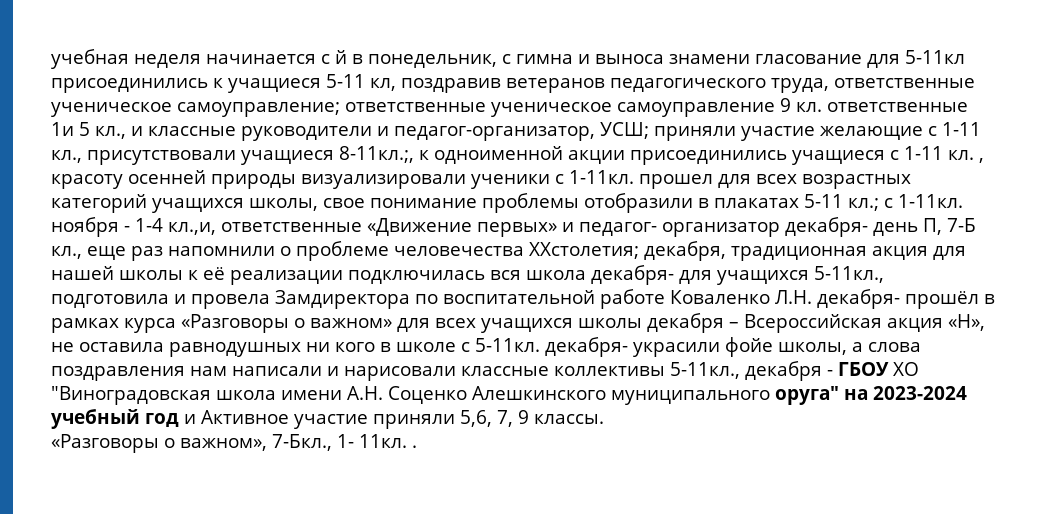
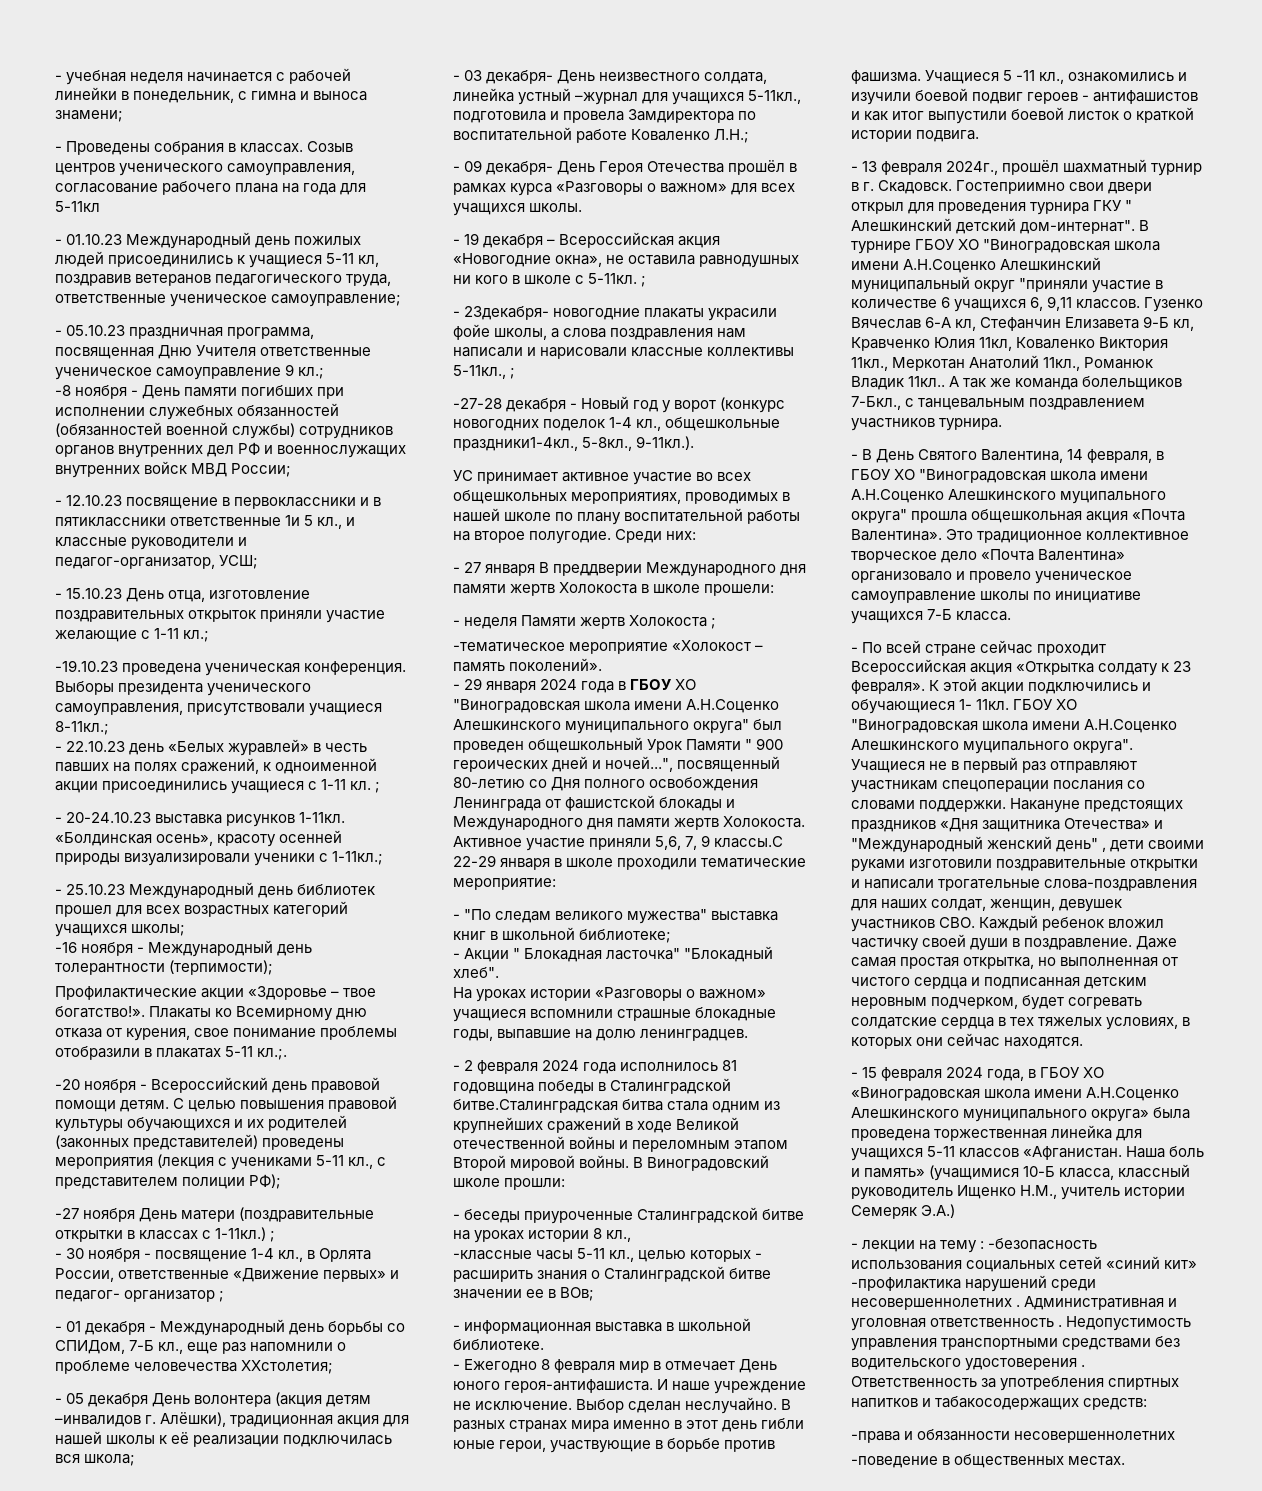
(51, 59) none -> [55,75,62,81] -
[335,50,347,64] й -> [289,68,352,84] [55,87,117,100] рабочей линейки
[669,50,965,68] знамени гласование для 5-11кл -> [55,110,123,122] [55,141,354,155] [55,163,356,176] [55,181,367,195] [55,201,100,212] [55,232,362,249] [55,251,104,267] знамени; // - Проведены собрания в классах. Созыв центров ученического самоуправления, согласование рабочего плана на года для 5-11кл // - 01.10.23 Международный день пожилых людей
[345,98,822,117] ответственные ученическое самоуправление 9 кл. -> [55,325,315,339] [55,345,372,359] [55,364,325,380] [55,385,345,399] [55,403,340,420] [55,422,394,439] [55,442,407,458] [55,461,292,478] [55,495,382,509] [55,517,166,527] // - 05.10.23 праздничная программа, посвященная Дню Учителя ответственные ученическое самоуправление 9 кл.; // -8 ноября - День памяти погибших при исполнении служебных обязанностей (обязанностей военной службы) сотрудников органов внутренних дел РФ и военнослужащих внутренних войск МВД России; // - 12.10.23 посвящение в первоклассники и в пятиклассники
(649, 130) none -> [55,588,311,602] [55,610,257,622] // - 15.10.23 День отца, изготовление поздравительных открыток
[51,146,414,165] кл., присутствовали учащиеся 8-11кл.;, -> [183,630,210,642] [55,660,407,676] [55,681,312,696] [55,703,383,716] [55,721,109,735] [55,739,368,756] [55,758,260,774] кл.; // -19.10.23 проведена ученическая конференция. Выборы президента ученического самоуправления, присутствовали учащиеся 8-11кл.; // - 22.10.23 день «Белых журавлей» в честь павших на полях сражений,
[979,158,984,163] , -> [375,782,381,793] [55,812,346,827] [55,832,214,846] ; // - 20-24.10.23 выставка рисунков 1-11кл. «Болдинская осень»,
[569,170,634,184] 1-11кл. -> [332,851,384,865] [55,882,376,899] 1-11кл.; // - 25.10.23 Международный день библиотек
[249,198,318,211] школы, -> [131,924,186,936] [55,940,313,957] [55,960,274,975] [55,986,377,1000] [55,1006,368,1021] [55,1028,191,1041] школы; // -16 ноября - Международный день толерантности (терпимости); // Профилактические акции «Здоровье – твое богатство!». Плакаты ко Всемирному дню отказа от курения,
[848,194,963,211] [51,217,216,237] кл.; с 1-11кл. ноября - 1-4 кл.,и, -> [257,1048,288,1060] [55,1077,381,1093] [55,1096,398,1112] [55,1115,348,1132] [55,1134,345,1150] [55,1154,387,1170] [55,1174,282,1189] [55,1207,375,1222] [55,1227,276,1242] [55,1248,372,1262] [55,1268,114,1282] кл.;. // -20 ноября - Всероссийский день правовой помощи детям. С целью повышения правовой культуры обучающихся и их родителей (законных представителей) проведены мероприятия (лекция с учениками 5-11 кл., с представителем полиции РФ); // -27 ноября День матери (поздравительные открытки в классах с 1-11кл.) ; // - 30 ноября - посвящение 1-4 кл., в Орлята России,
[785,217,942,237] декабря- день П, -> [219,1291,225,1302] [55,1319,406,1336] [55,1340,125,1354] ; // - 01 декабря - Международный день борьбы со СПИДом,
[644,241,726,261] декабря, -> [55,1392,372,1407] [55,1412,227,1427] // - 05 декабря День волонтера (акция детям –инвалидов г. Алёшки),
[526,265,674,285] школа декабря- -> [84,1454,136,1466] [453,70,768,84] [453,88,639,105] школа; // - 03 декабря- День неизвестного солдата, линейка устный –журнал
[775,289,900,309] Л.Н. декабря- -> [714,129,750,143] [453,160,725,175] Л.Н.; // - 09 декабря- День Героя Отечества
[578,318,642,328] школы -> [529,203,583,212] [453,233,480,245] школы. // - 19
[948,314,985,331] «Н», -> [453,253,603,267] «Новогодние окна»,
[545,337,628,357] декабря- -> [641,276,647,287] [453,306,705,320] ; // - 23декабря- новогодние плакаты
[745,361,919,381] [51,386,967,405] [51,409,196,429] декабря - ГБОУ ХО "Виноградовская школа имени А.Н. Соценко Алешкинского муниципального оруга" на 2023-2024 учебный год и -> [510,368,516,379] [453,396,786,413] [453,417,781,431] [453,436,695,451] [453,470,752,485] [453,490,791,504] [453,508,801,525] [453,529,697,544] [453,562,807,577] [453,582,775,596] [453,615,717,629] [453,640,764,654] [453,658,603,672] [453,678,697,693] [453,699,780,713] [453,719,783,734] [453,737,784,753] [453,756,781,772] [453,777,759,791] [453,795,736,811] [453,816,806,831] ; // -27-28 декабря - Новый год у ворот (конкурс новогодних поделок 1-4 кл., общешкольные праздники1-4кл., 5-8кл., 9-11кл.). // УС принимает активное участие во всех общешкольных мероприятиях, проводимых в нашей школе по плану воспитательной работы на второе полугодие. Среди них: // - 27 января В преддверии Международного дня памяти жертв Холокоста в школе прошели: // - неделя Памяти жертв Холокоста ; // -тематическое мероприятие «Холокост – память поколений». // - 29 января 2024 года в ГБОУ ХО "Виноградовская школа имени А.Н.Соценко Алешкинского муниципального округа" был проведен общешкольный Урок Памяти " 900 героических дней и ночей...", посвященный 80-летию со Дня полного освобождения Ленинграда от фашистской блокады и Международного дня памяти жертв Холокоста.
[534,414,604,424] [51,434,417,453] классы. // «Разговоры о важном», 7-Бкл., 1- 11кл. . -> [714,836,784,848] [453,855,807,870] [453,878,556,890] [453,909,779,924] [453,927,672,943] [453,946,774,962] [453,967,499,978] [453,987,767,1002] [453,1007,777,1022] [453,1029,749,1041] [453,1060,738,1074] [453,1078,732,1094] [453,1099,781,1113] [453,1117,740,1134] [453,1136,789,1152] [453,1155,770,1171] [453,1178,566,1190] [453,1207,805,1224] [453,1228,632,1243] [453,1248,763,1262] [453,1266,772,1282] [453,1287,595,1301] [453,1318,752,1334] [453,1339,544,1350] [453,1359,778,1373] [453,1379,807,1394] [453,1397,792,1414] [453,1418,805,1432] [453,1438,776,1453] [851,70,1188,84] [851,88,1199,105] [851,107,1195,124] [851,130,980,142] [851,159,1203,176] [851,180,1153,194] [851,200,1133,215] [851,218,1150,234] [851,239,1161,254] [851,257,1102,273] [851,276,1164,293] [851,296,1204,312] [851,316,1195,331] [851,337,1169,351] [851,355,1154,371] [851,376,1183,390] [851,396,1146,410] [851,418,1003,431] [851,449,1165,463] [851,469,1149,483] [851,489,1167,504] [851,509,1186,524] [851,529,1190,543] [851,549,1126,563] [851,571,1133,584] [851,591,1142,604] [851,609,1012,624] [851,640,1107,656] [851,659,1192,676] [851,678,1152,694] [851,699,1078,714] [851,719,1178,733] [851,739,1134,754] [851,757,1138,773] [851,780,1146,793] [851,798,1184,813] [851,818,1164,832] [851,836,1205,853] [851,859,1199,872] [851,879,1198,891] [851,899,1123,912] [851,915,1165,932] [851,934,1178,951] [851,957,1179,969] [851,977,1148,989] [851,995,1143,1010] [851,1017,1191,1030] [851,1033,1084,1049] [851,1067,1105,1081] [851,1087,1180,1101] [851,1107,1191,1122] [851,1125,1143,1141] [851,1146,1205,1161] [851,1164,1191,1181] [851,1185,1186,1200] [851,1204,956,1219] [851,1238,1098,1253] [851,1256,1198,1272] [851,1275,1097,1292] [851,1296,1178,1310] [851,1316,1192,1331] [851,1336,1181,1351] [851,1358,1086,1371] [851,1376,1180,1391] [851,1396,1148,1410] [851,1429,1176,1443] [851,1454,1126,1468] классы.С 22-29 января в школе проходили тематические мероприятие: // - "По следам великого мужества" выставка книг в школьной библиотеке; // - Акции " Блокадная ласточка" "Блокадный хлеб". // На уроках истории «Разговоры о важном» учащиеся вспомнили страшные блокадные годы, выпавшие на долю ленинградцев. // - 2 февраля 2024 года исполнилось 81 годовщина победы в Сталинградской битве.Сталинградская битва стала одним из крупнейших сражений в ходе Великой отечественной войны и переломным этапом Второй мировой войны. В Виноградовский школе прошли: // - беседы приуроченные Сталинградской битве на уроках истории 8 кл., // -классные часы 5-11 кл., целью которых - расширить знания о Сталинградской битве значении ее в ВОв; // - информационная выставка в школьной библиотеке. // - Ежегодно 8 февраля мир в отмечает День юного героя-антифашиста. И наше учреждение не исключение. Выбор сделан неслучайно. В разных странах мира именно в этот день гибли юные герои, участвующие в борьбе против фашизма. Учащиеся 5 -11 кл., ознакомились и изучили боевой подвиг героев - антифашистов и как итог выпустили боевой листок о краткой истории подвига. // - 13 февраля 2024г., прошёл шахматный турнир в г. Скадовск. Гостеприимно свои двери открыл для проведения турнира ГКУ " Алешкинский детский дом-интернат". В турнире ГБОУ ХО "Виноградовская школа имени А.Н.Соценко Алешкинский муниципальный округ "приняли участие в количестве 6 учащихся 6, 9,11 классов. Гузенко Вячеслав 6-А кл, Стефанчин Елизавета 9-Б кл, Кравченко Юлия 11кл, Коваленко Виктория 11кл., Меркотан Анатолий 11кл., Романюк Владик 11кл.. А так же команда болельщиков 7-Бкл., с танцевальным поздравлением участников турнира. // - В День Святого Валентина, 14 февраля, в ГБОУ ХО "Виноградовская школа имени А.Н.Соценко Алешкинского муципального округа" прошла общешкольная акция «Почта Валентина». Это традиционное коллективное творческое дело «Почта Валентина» организовало и провело ученическое самоуправление школы по инициативе учащихся 7-Б класса. // - По всей стране сейчас проходит Всероссийская акция «Открытка солдату к 23 февраля». К этой акции подключились и обучающиеся 1- 11кл. ГБОУ ХО "Виноградовская школа имени А.Н.Соценко Алешкинского муципального округа". Учащиеся не в первый раз отправляют участникам спецоперации послания со словами поддержки. Накануне предстоящих праздников «Дня защитника Отечества» и "Международный женский день" , дети своими руками изготовили поздравительные открытки и написали трогательные слова-поздравления для наших солдат, женщин, девушек участников СВО. Каждый ребенок вложил частичку своей души в поздравление. Даже самая простая открытка, но выполненная от чистого сердца и подписанная детским неровным подчерком, будет согревать солдатские сердца в тех тяжелых условиях, в которых они сейчас находятся. // - 15 февраля 2024 года, в ГБОУ ХО «Виноградовская школа имени А.Н.Соценко Алешкинского муниципального округа» была проведена торжественная линейка для учащихся 5-11 классов «Афганистан. Наша боль и память» (учащимися 10-Б класса, классный руководитель Ищенко Н.М., учитель истории Семеряк Э.А.) // - лекции на тему : -безопасность использования социальных сетей «синий кит» -профилактика нарушений среди несовершеннолетних . Административная и уголовная ответственность . Недопустимость управления транспортными средствами без водительского удостоверения . Ответственность за употребления спиртных напитков и табакосодержащих средств: // -права и обязанности несовершеннолетних // -поведение в общественных местах.

